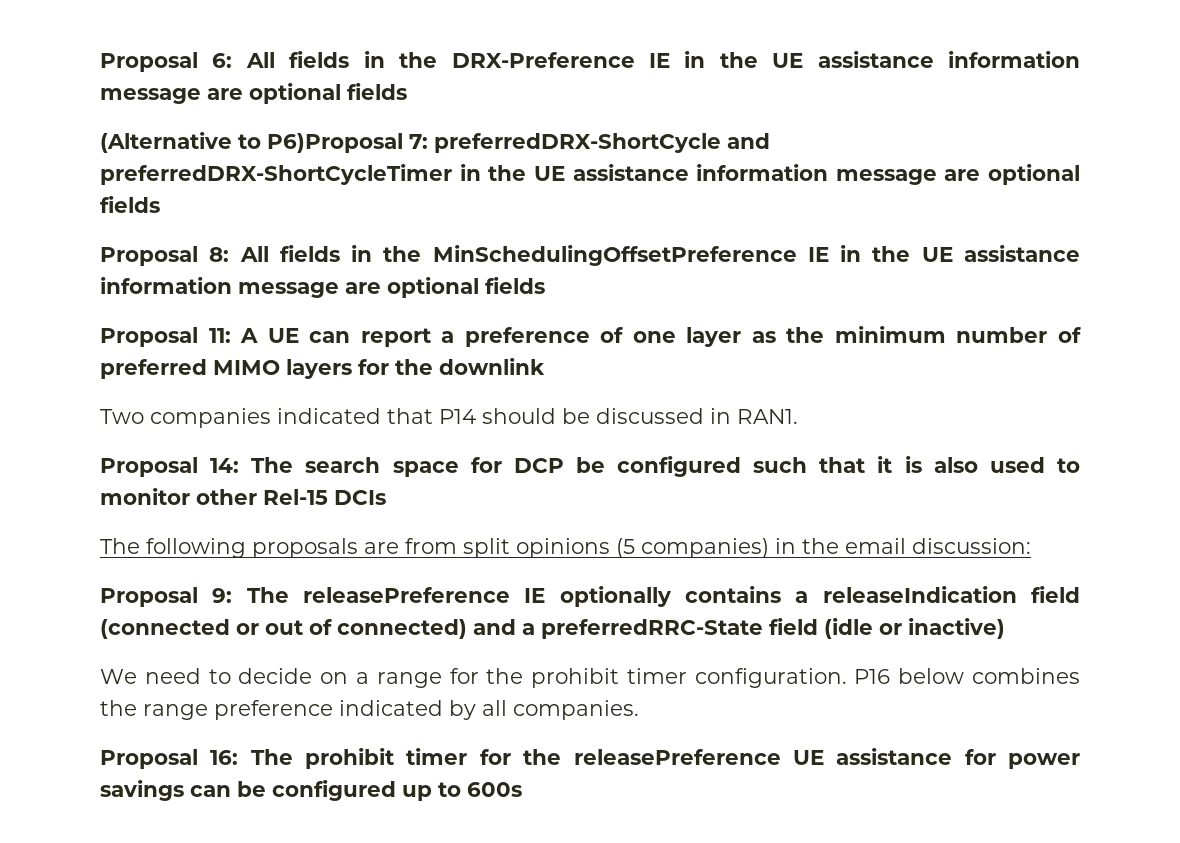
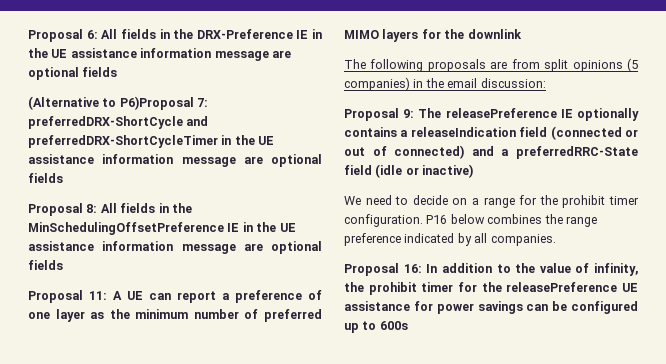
[100,408,798,428] [100,456,1080,477] [100,488,386,505] // Two companies indicated that P14 should be discussed in RAN1. // Proposal 14: The search space for DCP be configured such that it is also used to monitor other Rel-15 DCIs -> (522, 34) none
[250,749,293,765] The -> [426,263,638,276] [344,282,364,292] In addition to the value of infinity, the

